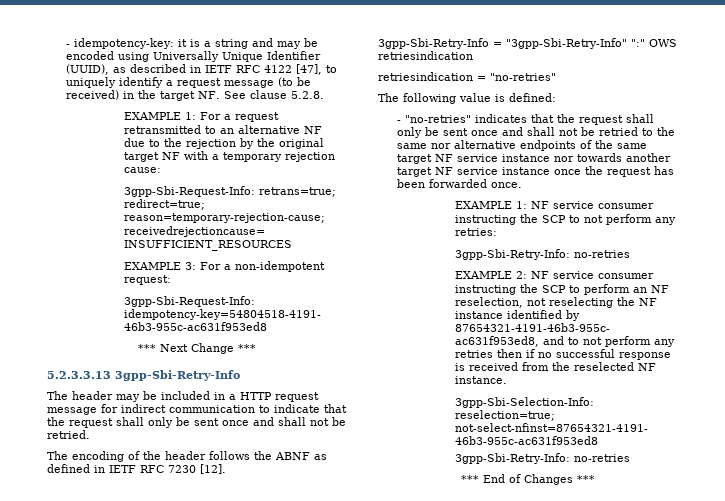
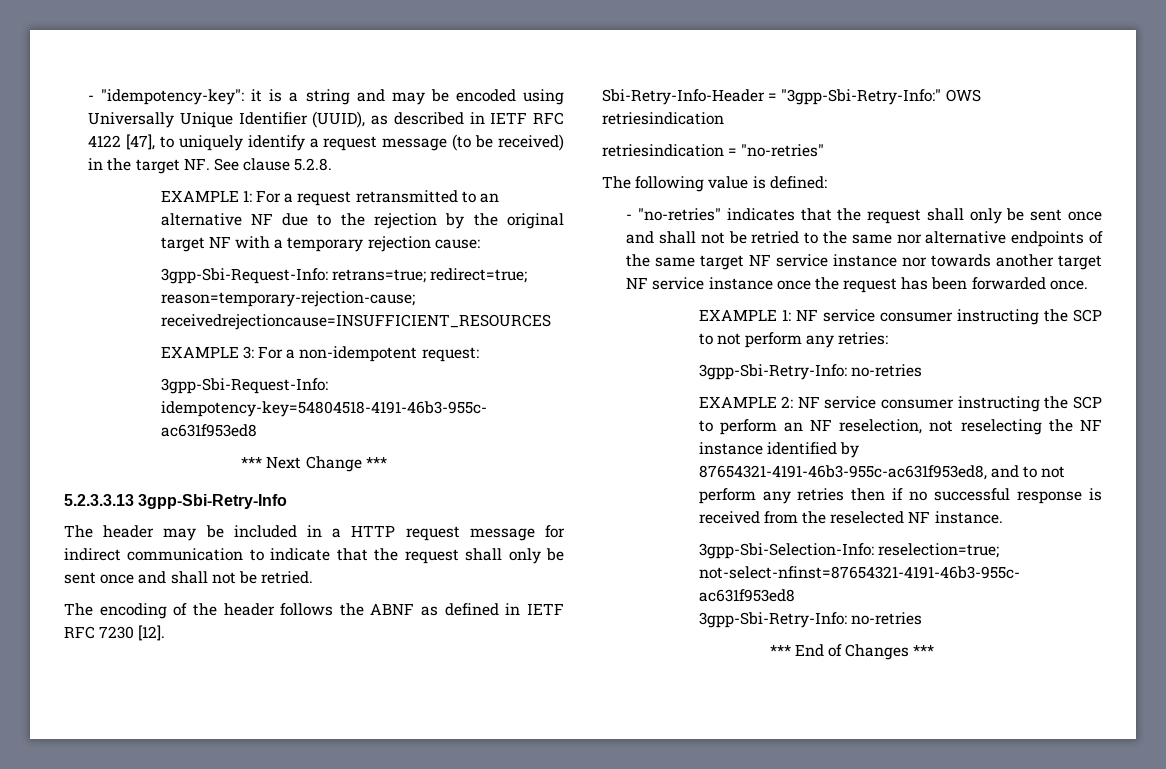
[66,38,175,49] - idempotency-key: -> [88,89,245,105] - "idempotency-key":
[378,38,645,49] 3gpp-Sbi-Retry-Info = "3gpp-Sbi-Retry-Info" ":" -> [602,89,942,105] Sbi-Retry-Info-Header = "3gpp-Sbi-Retry-Info:"

